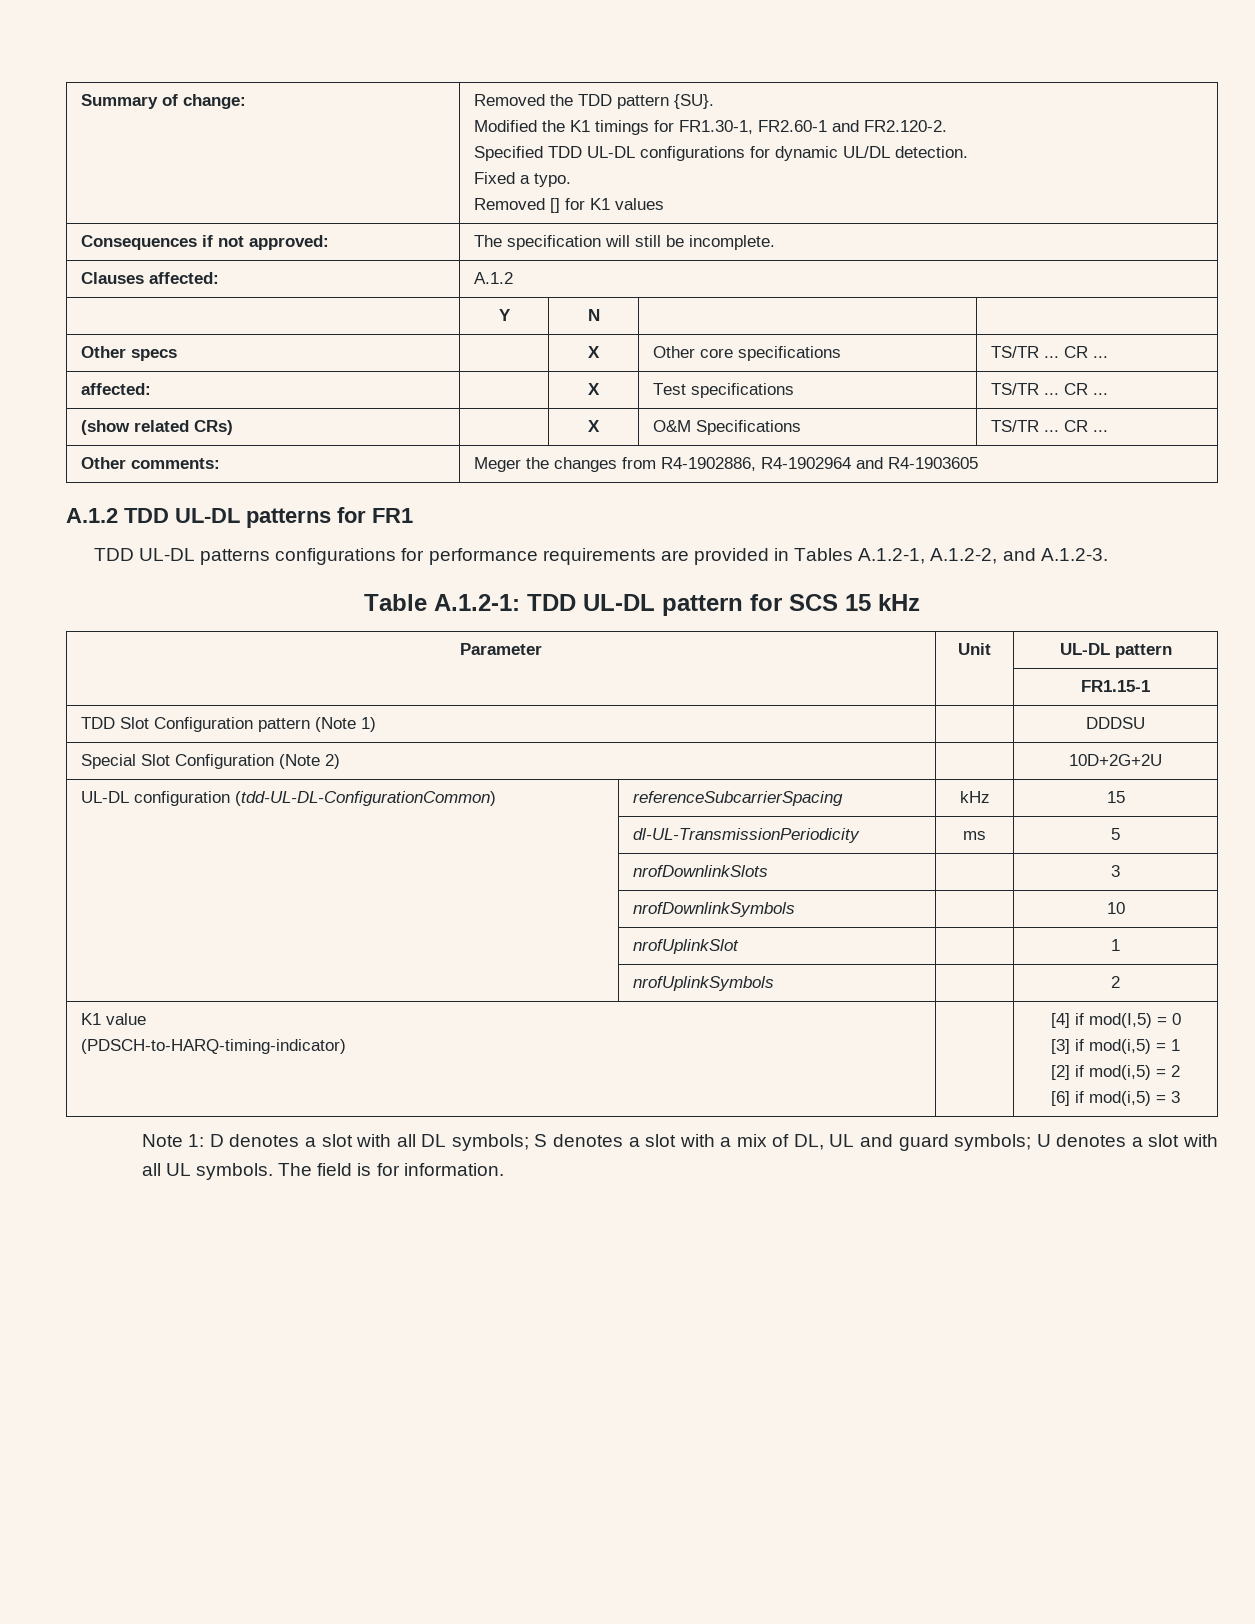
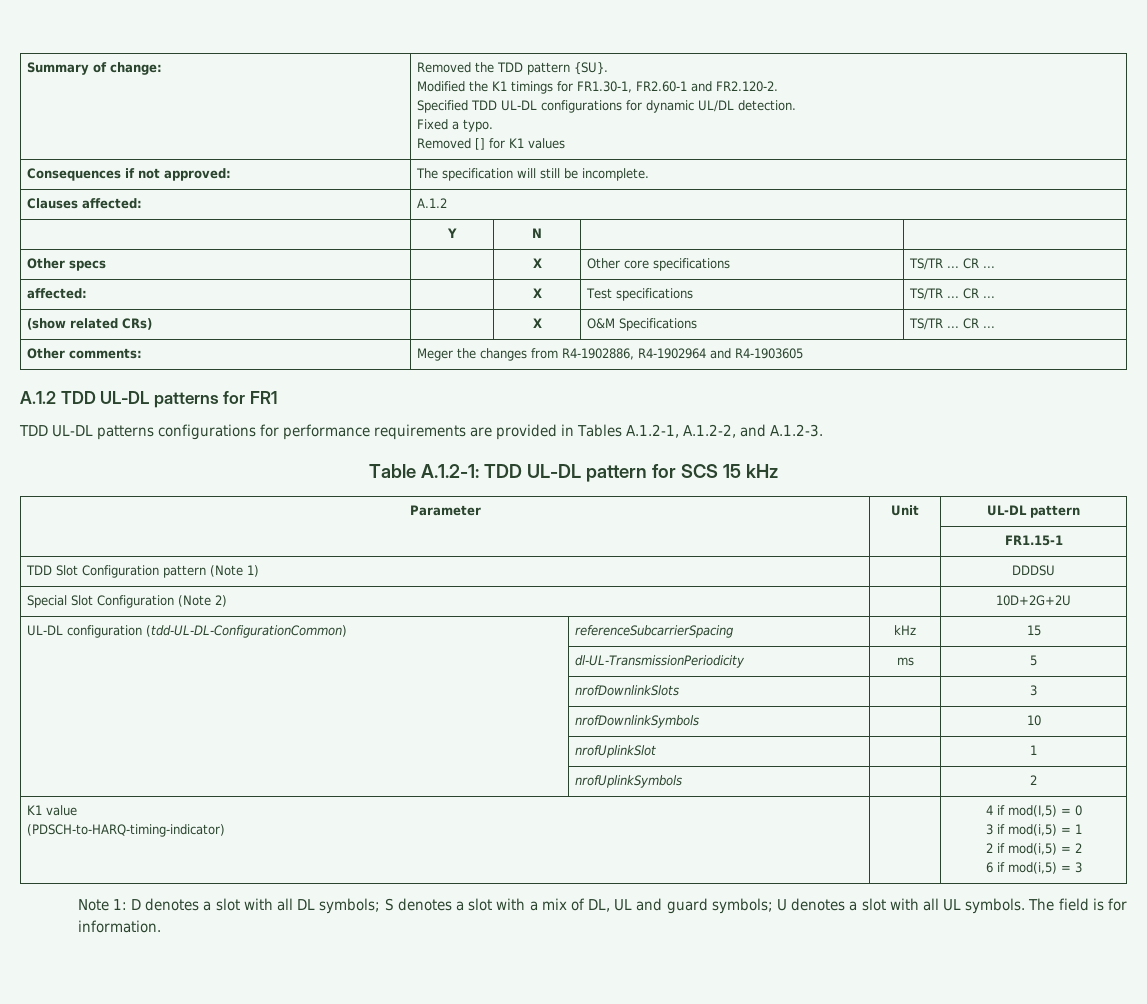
[1050,1013,1070,1028] [4] -> [985,805,993,815] 4
[1051,1039,1070,1054] [3] -> [985,824,993,835] 3
[1051,1065,1070,1080] [2] -> [985,843,993,853] 2
[1051,1091,1070,1106] [6] -> [985,862,993,873] 6

